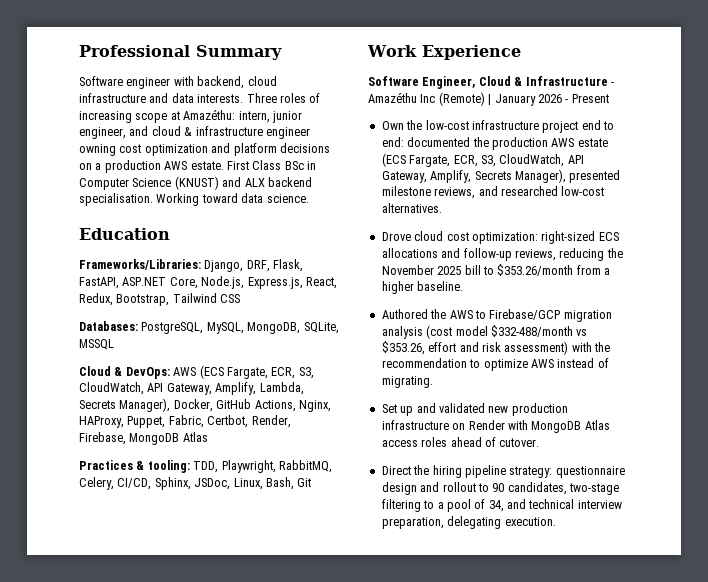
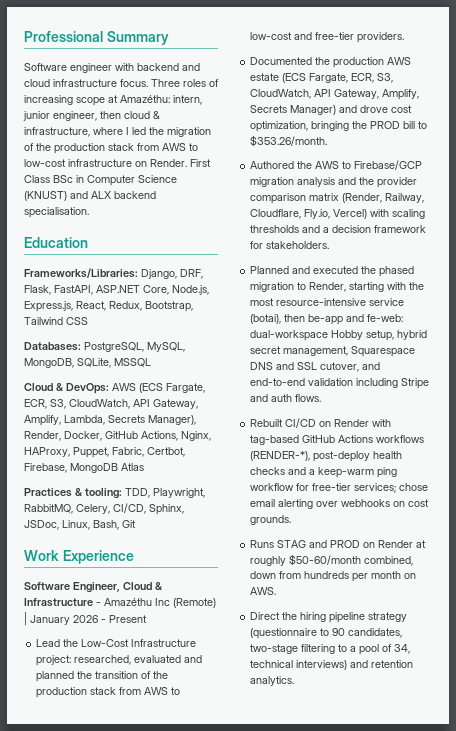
[197,76,277,89] [79,93,244,103] backend, cloud infrastructure and data interests. -> [137,63,200,71] [24,79,148,87] backend and cloud infrastructure focus.
[129,126,149,136] and -> [100,111,121,119] then
[195,126,310,139] [79,143,330,156] [79,160,224,173] infrastructure engineer owning cost optimization and platform decisions on a production AWS estate. -> [24,127,211,137] [24,143,198,154] [24,159,187,167] infrastructure, where I led the migration of the production stack from AWS to low-cost infrastructure on Render.
[156,193,309,206] Working toward data science. -> (89, 212) none
(171, 405) none -> [24,431,61,441] Render,
[251,415,291,428] Render, -> (185, 452) none
[381,120,614,133] [381,137,471,147] Own the low-cost infrastructure project end to end: documented -> [36,639,197,647] [36,655,203,666] [36,671,169,682] [36,687,181,698] [250,32,405,43] [250,57,313,65] Lead the Low-Cost Infrastructure project: researched, evaluated and planned the transition of the production stack from AWS to low-cost and free-tier providers. // Documented
[514,169,621,183] [381,186,605,199] [381,203,442,213] [381,231,619,244] [381,248,623,261] [381,264,610,276] [381,281,464,294] Manager), presented milestone reviews, and researched low-cost alternatives. // Drove cloud cost optimization: right-sized ECS allocations and follow-up reviews, reducing the November 2025 bill to $353.26/month from a higher baseline. -> [290,105,413,115] [250,121,428,132] [250,135,328,147] Manager) and drove cost optimization, bringing the PROD bill to $353.26/month.
[426,325,588,339] [381,341,610,355] [381,358,609,371] [381,376,433,388] [381,403,568,416] [381,420,610,433] [381,437,540,447] (cost model $332-488/month vs $353.26, effort and risk assessment) with the recommendation to optimize AWS instead of migrating. // Set up and validated new production infrastructure on Render with MongoDB Atlas access roles ahead of cutover. -> [338,177,418,188] [250,193,425,204] [250,209,426,219] [250,225,427,233] [250,241,330,249] [250,266,415,277] [250,282,425,292] [250,298,405,306] [250,314,404,325] [250,330,428,341] [250,346,416,357] [250,362,381,372] [250,378,430,389] [250,394,322,402] [250,418,392,428] [250,435,425,445] [250,451,403,462] [250,467,398,478] [250,483,429,493] [250,499,430,509] [250,515,292,525] [250,540,427,548] [250,554,414,566] [250,571,417,582] [250,587,277,595] and the provider comparison matrix (Render, Railway, Cloudflare, Fly.io, Vercel) with scaling thresholds and a decision framework for stakeholders. // Planned and executed the phased migration to Render, starting with the most resource-intensive service (botai), then be-app and fe-web: dual-workspace Hobby setup, hybrid secret management, Squarespace DNS and SSL cutover, and end-to-end validation including Stripe and auth flows. // Rebuilt CI/CD on Render with tag-based GitHub Actions workflows (RENDER-*), post-deploy health checks and a keep-warm ping workflow for free-tier services; chose email alerting over webhooks on cost grounds. // Runs STAG and PROD on Render at roughly $50-60/month combined, down from hundreds per month on AWS.
[509,466,625,478] [381,482,476,495] strategy: questionnaire design and rollout -> [368,612,408,622] [250,628,318,639] strategy (questionnaire
[507,499,622,509] [381,516,556,529] and technical interview preparation, delegating execution. -> [250,660,414,670] [250,676,295,686] technical interviews) and retention analytics.

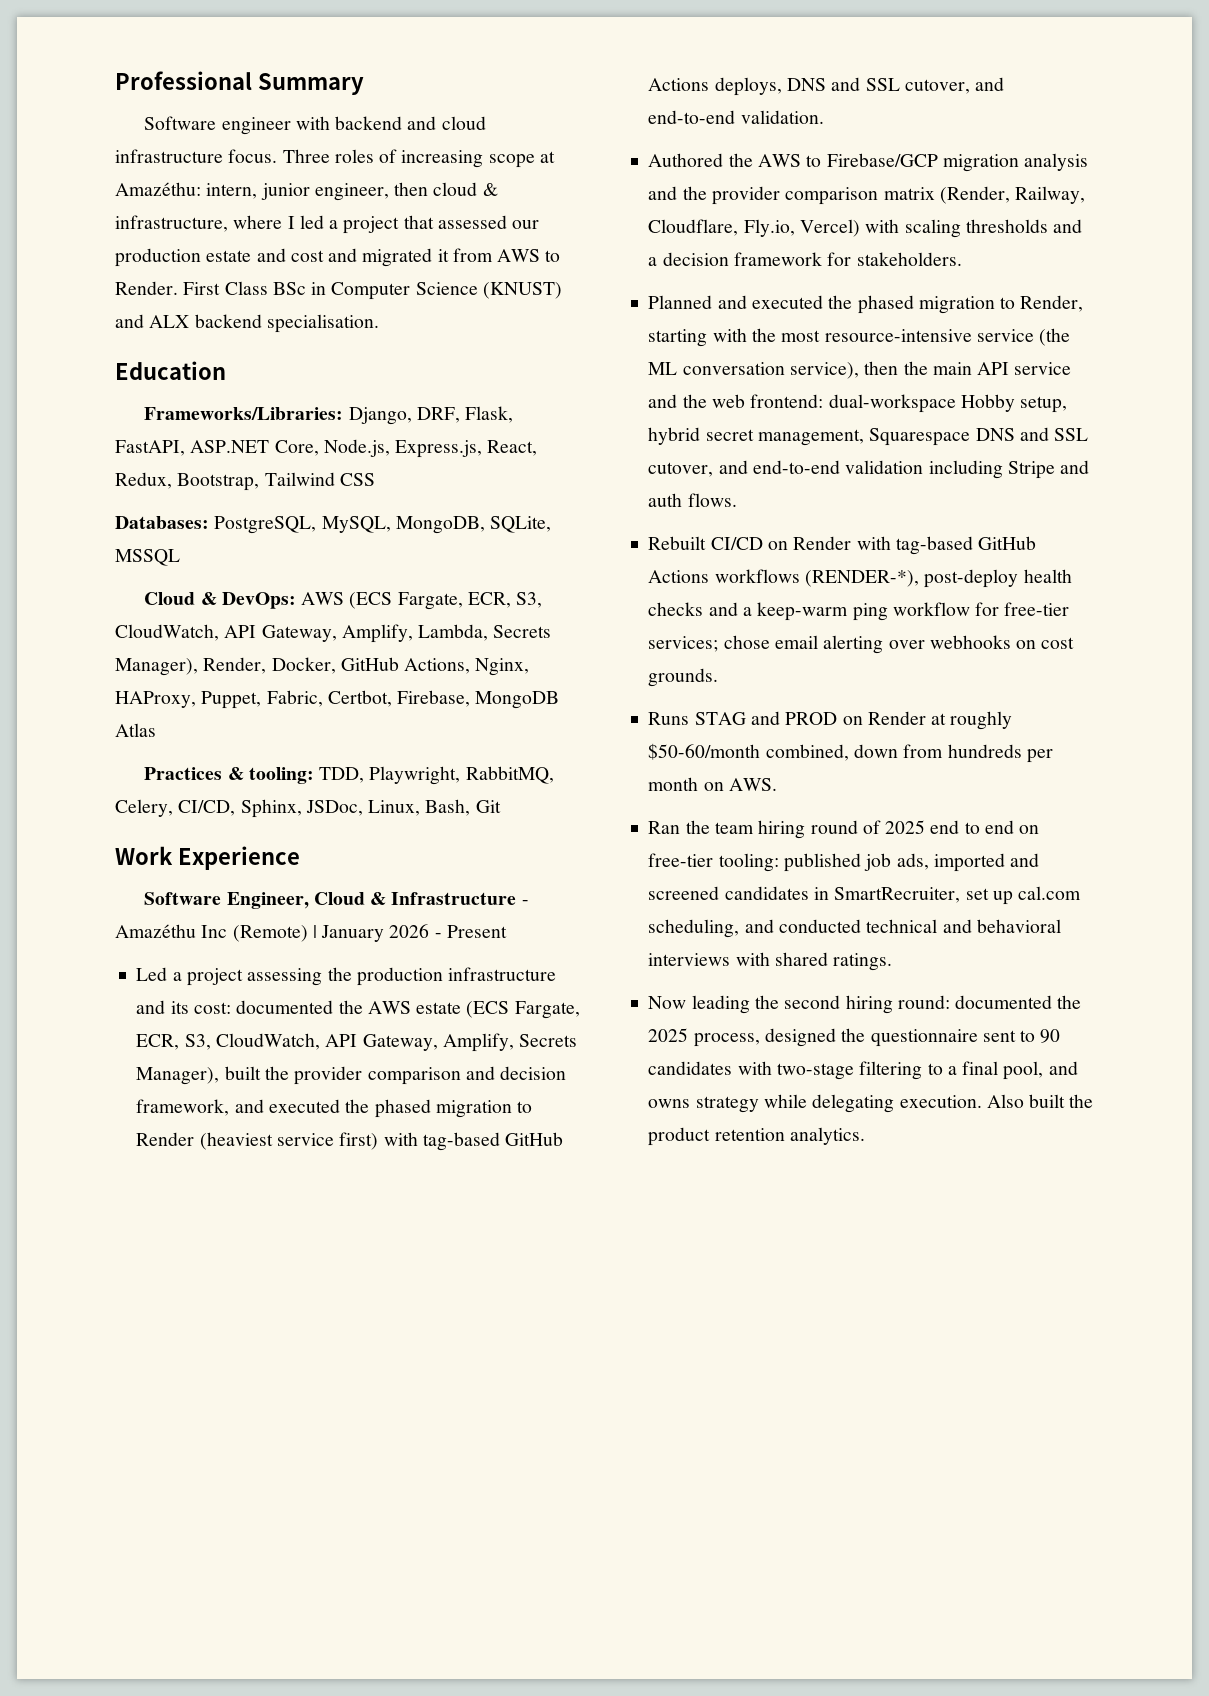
[149,127,211,137] [24,143,198,154] [24,159,147,167] the migration of the production stack from AWS to low-cost infrastructure on -> [329,215,540,234] [115,248,561,267] a project that assessed our production estate and cost and migrated it from AWS to
[36,639,197,647] [36,655,203,666] [36,671,169,682] [36,687,181,698] [250,32,405,43] [250,57,385,68] Lead the Low-Cost Infrastructure project: researched, evaluated and planned the transition of the production stack from AWS to low-cost and free-tier providers. // Documented the production -> [136,967,557,986] [136,1000,363,1014] Led a project assessing the production infrastructure and its cost: documented the
[290,105,413,115] [250,121,428,132] [250,135,328,147] Manager) and drove cost optimization, bringing the PROD bill to $353.26/month. -> [136,1066,567,1085] [136,1099,533,1118] [136,1132,564,1151] [648,77,1005,96] [648,110,824,124] Manager), built the provider comparison and decision framework, and executed the phased migration to Render (heaviest service first) with tag-based GitHub Actions deploys, DNS and SSL cutover, and end-to-end validation.
[250,314,404,325] (botai), then be-app and fe-web: -> [1039,328,1071,346] [648,361,1072,379] [648,394,824,408] (the ML conversation service), then the main API service and the web frontend:
[250,612,408,623] [250,628,403,639] [250,644,411,655] [250,660,369,670] Direct the hiring pipeline strategy (questionnaire to 90 candidates, two-stage filtering to a pool of 34, technical interviews) and -> [648,820,1040,839] [648,853,1040,872] [648,886,1082,905] [648,919,1061,938] [648,952,893,971] [648,995,1082,1014] [648,1028,1061,1047] [648,1061,1078,1080] [648,1094,1094,1113] [648,1127,711,1146] Ran the team hiring round of 2025 end to end on free-tier tooling: published job ads, imported and screened candidates in SmartRecruiter, set up cal.com scheduling, and conducted technical and behavioral interviews with shared ratings. // Now leading the second hiring round: documented the 2025 process, designed the questionnaire sent to 90 candidates with two-stage filtering to a final pool, and owns strategy while delegating execution. Also built the product

